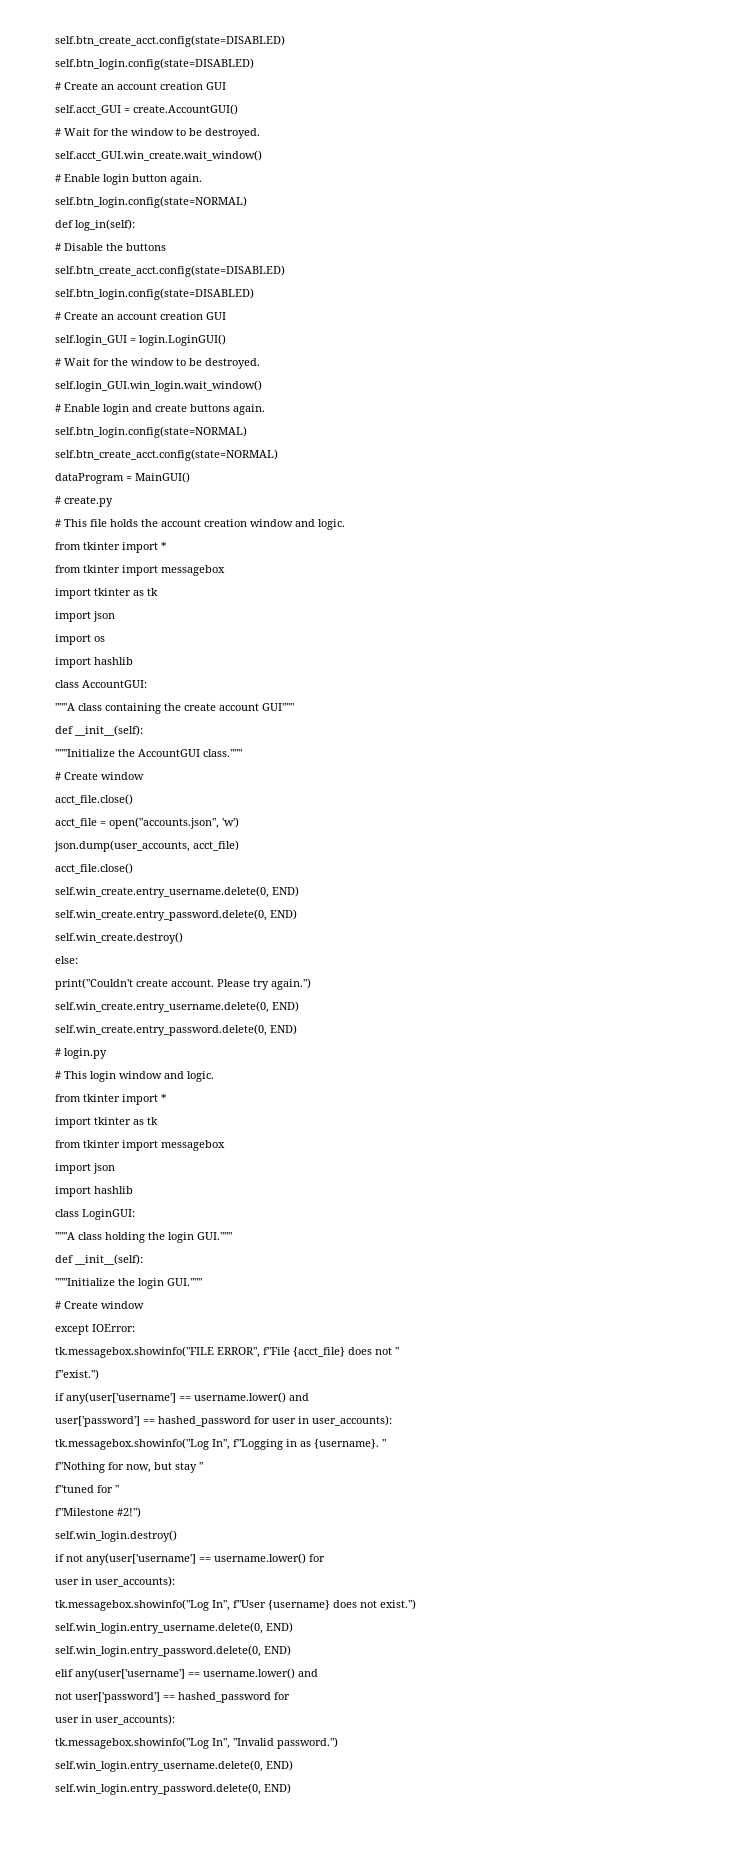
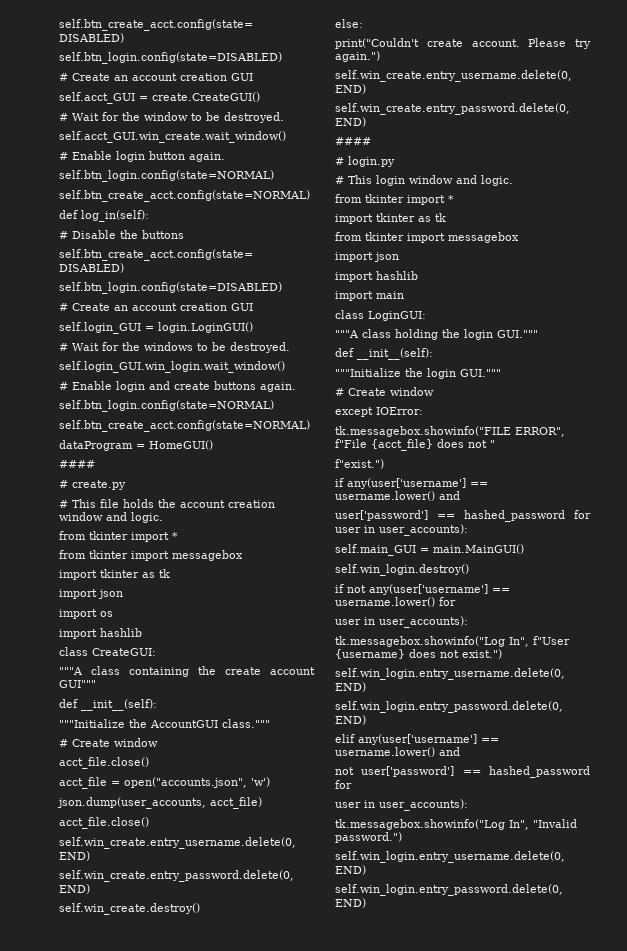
[133,104,238,115] create.AccountGUI() -> [152,92,260,102] create.CreateGUI()
(247, 202) none -> [59,190,310,202] // self.btn_create_acct.config(state=NORMAL)
[131,358,174,366] window -> [144,342,193,351] windows
[135,472,190,483] MainGUI() -> [149,440,213,450] [59,460,95,468] HomeGUI() // ####
[82,680,147,688] AccountGUI: -> [92,648,156,656] CreateGUI:
(297, 1029) none -> [335,137,371,145] // ####
(133, 1190) none -> [335,291,404,301] // import main
[55,1438,386,1450] [55,1462,203,1473] [55,1485,119,1493] [55,1507,141,1518] tk.messagebox.showinfo("Log In", f"Logging in as {username}. " // f"Nothing for now, but stay " // f"tuned for " // f"Milestone #2!") -> [335,544,524,556] self.main_GUI = main.MainGUI()

